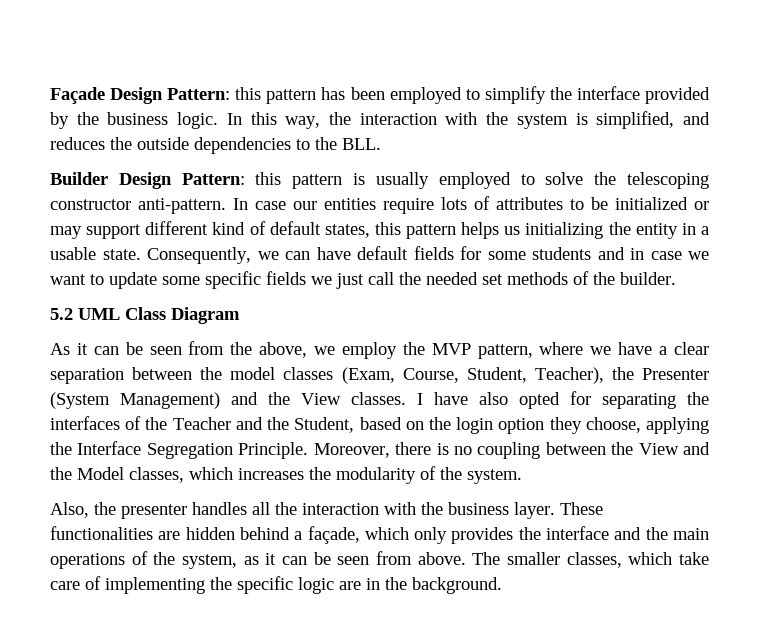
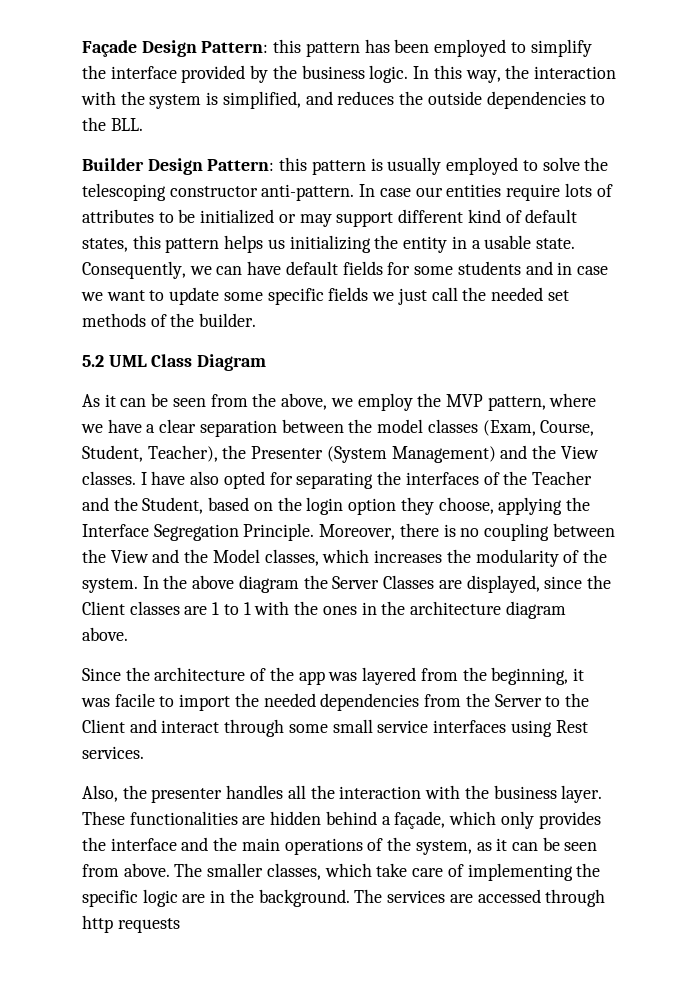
(522, 476) none -> [142,575,611,593] [82,601,566,619] [82,627,128,641] [82,667,584,685] [81,693,589,711] [82,719,588,737] [82,746,144,759] In the above diagram the Server Classes are displayed, since the Client classes are 1 to 1 with the ones in the architecture diagram above. // Since the architecture of the app was layered from the beginning, it was facile to import the needed dependencies from the Server to the Client and interact through some small service interfaces using Rest services.
(502, 585) none -> [354,889,606,907] [82,915,180,933] The services are accessed through http requests

